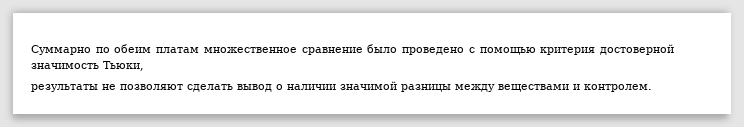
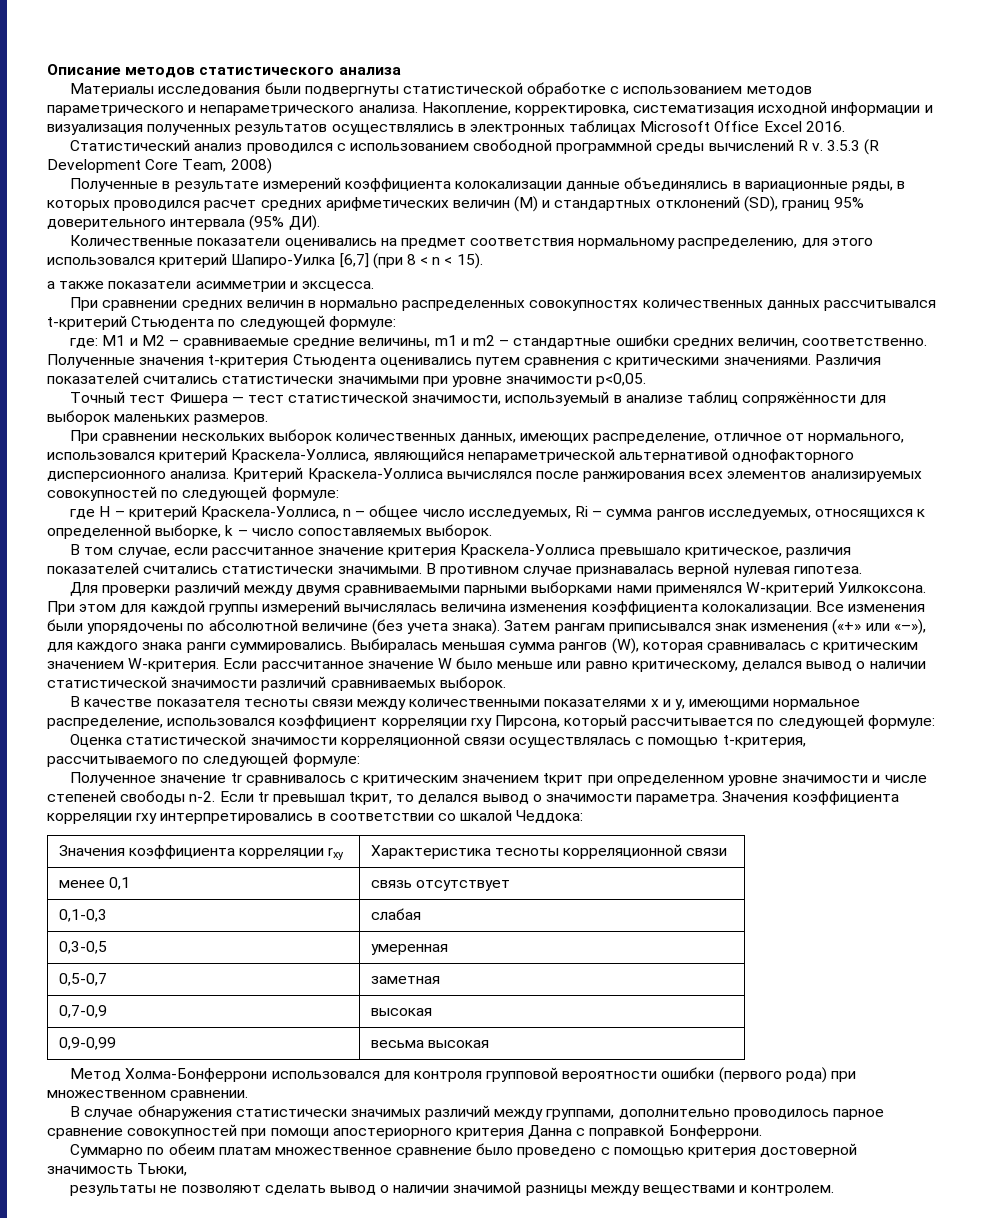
(31, 50) none -> [47,64,401,78] [70,82,812,97] [47,101,933,116] [47,120,845,135] [70,139,880,155] [47,158,272,174] [70,177,906,192] [47,196,865,212] [47,215,320,231] [70,235,873,249] [47,253,483,269] [47,281,374,292] [70,297,937,311] [47,315,396,330] [70,334,928,349] [47,354,881,368] [47,372,647,387] [70,391,887,406] [47,410,269,425] [70,429,905,444] [47,448,855,463] [47,467,922,482] [47,486,339,501] [70,505,926,520] [47,524,493,539] [70,544,852,558] [47,562,862,577] [70,581,927,596] [47,600,926,615] [47,619,926,635] [47,638,919,654] [47,657,926,672] [47,676,506,691] [70,696,861,710] [47,714,935,729] [70,733,806,748] [47,752,360,767] [70,772,927,786] [47,790,899,805] [47,809,584,824] [58,845,345,860] [370,844,728,859] [58,877,130,890] [370,880,510,891] [58,909,107,922] [370,908,421,920] [58,941,107,954] [370,944,448,955] [58,973,107,986] [370,976,440,984] [58,1005,107,1018] [370,1008,432,1016] [58,1037,116,1050] [370,1040,489,1048] [70,1067,857,1083] [47,1090,249,1101] [70,1105,885,1120] [47,1124,762,1139] Описание методов статистического анализа // Материалы исследования были подвергнуты статистической обработке с использованием методов параметрического и непараметрического анализа. Накопление, корректировка, систематизация исходной информации и визуализация полученных результатов осуществлялись в электронных таблицах Microsoft Office Excel 2016. // Статистический анализ проводился с использованием свободной программной среды вычислений R v. 3.5.3 (R Development Core Team, 2008) // Полученные в результате измерений коэффициента колокализации данные объединялись в вариационные ряды, в которых проводился расчет средних арифметических величин (M) и стандартных отклонений (SD), границ 95% доверительного интервала (95% ДИ). // Количественные показатели оценивались на предмет соответствия нормальному распределению, для этого использовался критерий Шапиро-Уилка [6,7] (при 8 < n < 15). // а также показатели асимметрии и эксцесса. // При сравнении средних величин в нормально распределенных совокупностях количественных данных рассчитывался t-критерий Стьюдента по следующей формуле: // где: М1 и М2 – сравниваемые средние величины, m1 и m2 – стандартные ошибки средних величин, соответственно. Полученные значения t-критерия Стьюдента оценивались путем сравнения с критическими значениями. Различия показателей считались статистически значимыми при уровне значимости p<0,05. // Точный тест Фишера — тест статистической значимости, используемый в анализе таблиц сопряжённости для выборок маленьких размеров. // При сравнении нескольких выборок количественных данных, имеющих распределение, отличное от нормального, использовался критерий Краскела-Уоллиса, являющийся непараметрической альтернативой однофакторного дисперсионного анализа. Критерий Краскела-Уоллиса вычислялся после ранжирования всех элементов анализируемых совокупностей по следующей формуле: // где H – критерий Краскела-Уоллиса, n – общее число исследуемых, Ri – сумма рангов исследуемых, относящихся к определенной выборке, k – число сопоставляемых выборок. // В том случае, если рассчитанное значение критерия Краскела-Уоллиса превышало критическое, различия показателей считались статистически значимыми. В противном случае признавалась верной нулевая гипотеза. // Для проверки различий между двумя сравниваемыми парными выборками нами применялся W-критерий Уилкоксона. При этом для каждой группы измерений вычислялась величина изменения коэффициента колокализации. Все изменения были упорядочены по абсолютной величине (без учета знака). Затем рангам приписывался знак изменения («+» или «–»), для каждого знака ранги суммировались. Выбиралась меньшая сумма рангов (W), которая сравнивалась с критическим значением W-критерия. Если рассчитанное значение W было меньше или равно критическому, делался вывод о наличии статистической значимости различий сравниваемых выборок. // В качестве показателя тесноты связи между количественными показателями x и y, имеющими нормальное распределение, использовался коэффициент корреляции rxy Пирсона, который рассчитывается по следующей формуле: // Оценка статистической значимости корреляционной связи осуществлялась с помощью t-критерия, рассчитываемого по следующей формуле: // Полученное значение tr сравнивалось с критическим значением tкрит при определенном уровне значимости и числе степеней свободы n-2. Если tr превышал tкрит, то делался вывод о значимости параметра. Значения коэффициента корреляции rxy интерпретировались в соответствии со шкалой Чеддока: // Значения коэффициента корреляции rxy | Характеристика тесноты корреляционной связи // менее 0,1 | связь отсутствует // 0,1-0,3 | слабая // 0,3-0,5 | умеренная // 0,5-0,7 | заметная // 0,7-0,9 | высокая // 0,9-0,99 | весьма высокая // Метод Холма-Бонферрони использовался для контроля групповой вероятности ошибки (первого рода) при множественном сравнении. // В случае обнаружения статистически значимых различий между группами, дополнительно проводилось парное сравнение совокупностей при помощи апостериорного критерия Данна с поправкой Бонферрони. //

